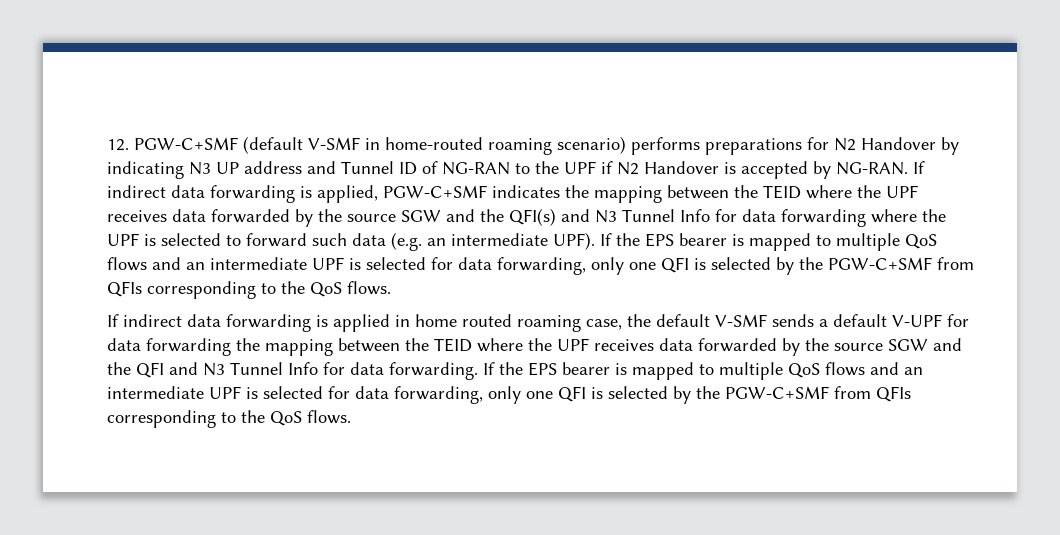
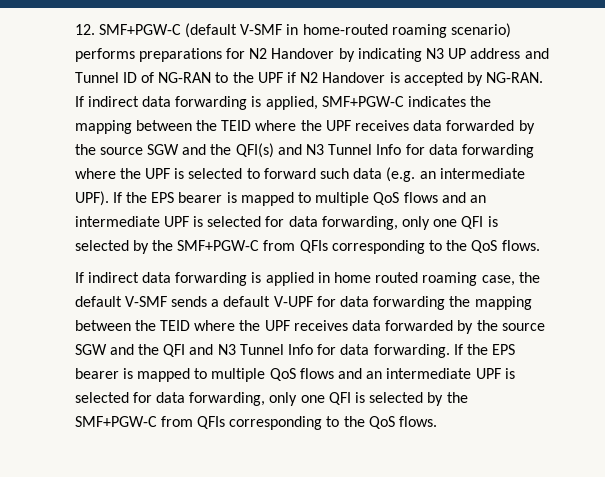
[134,137,239,150] PGW-C+SMF -> [98,24,181,35] SMF+PGW-C
[383,185,488,198] PGW-C+SMF -> [321,96,404,107] SMF+PGW-C
[828,257,933,270] PGW-C+SMF -> [177,240,260,251] SMF+PGW-C
[725,386,830,399] PGW-C+SMF -> [74,416,157,427] SMF+PGW-C

